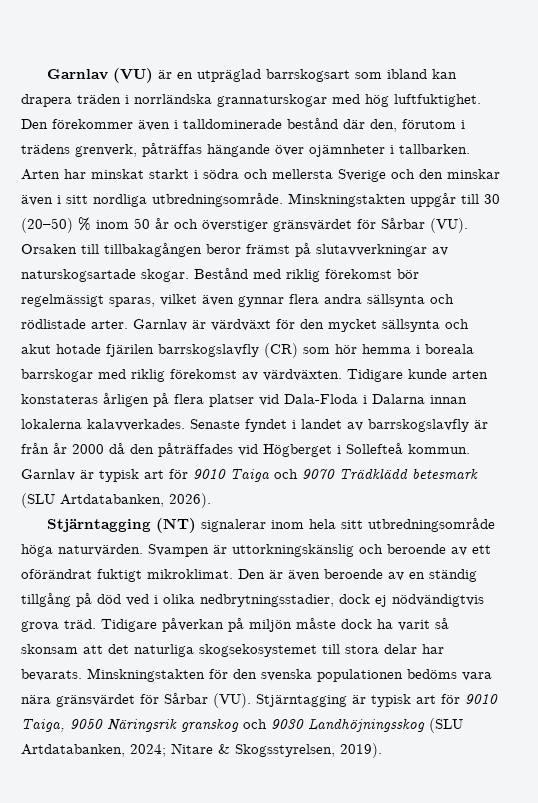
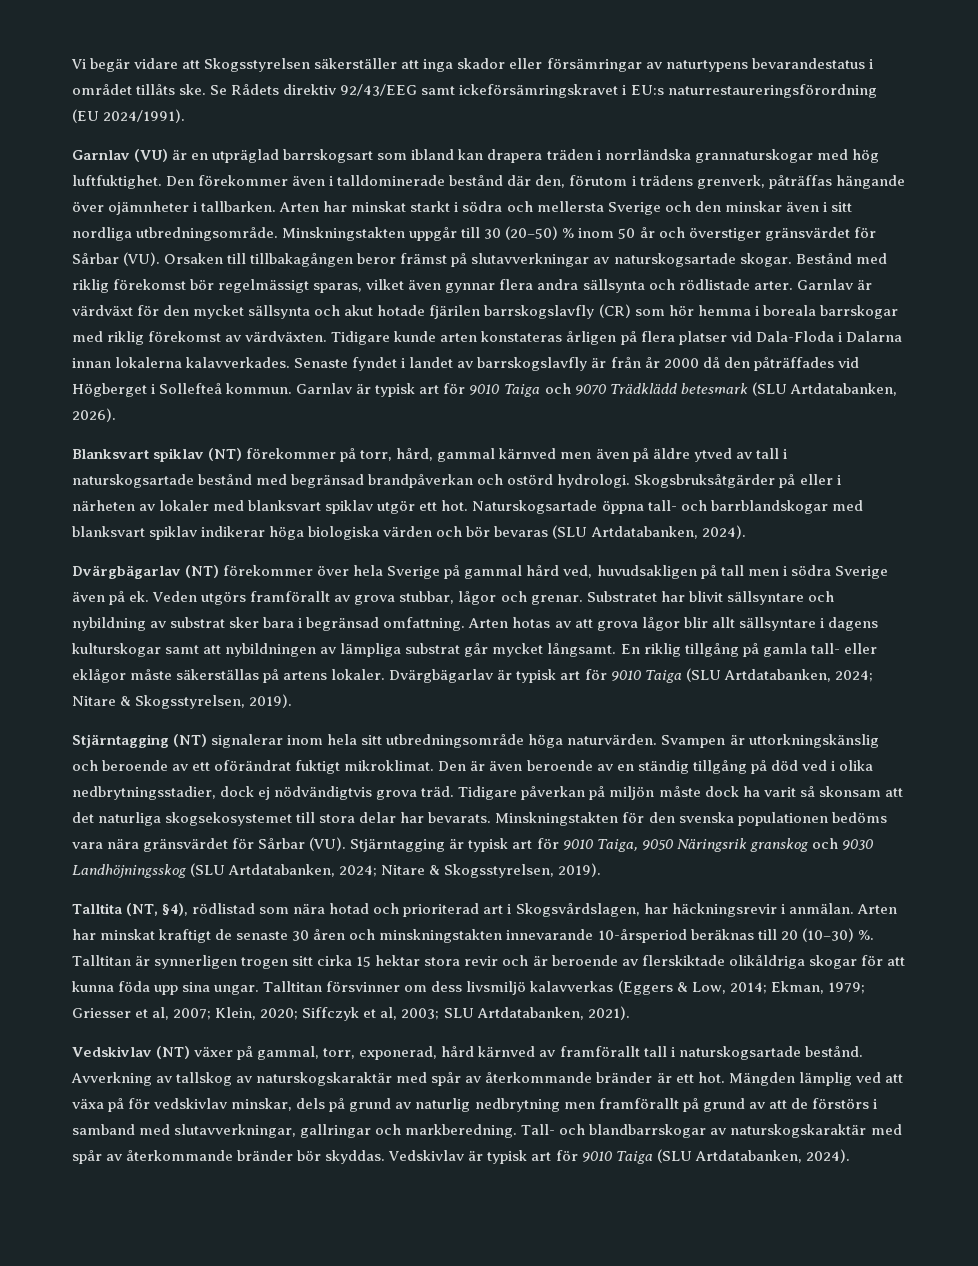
(46, 74) none -> [71,58,873,72] [72,84,877,98] [72,109,186,123] Vi begär vidare att Skogsstyrelsen säkerställer att inga skador eller försämringar av naturtypens bevarandestatus i området tillåts ske. Se Rådets direktiv 92/43/EEG samt ickeförsämringskravet i EU:s naturrestaureringsförordning (EU 2024/1991). //
(211, 500) none -> [72,448,787,462] [72,474,841,488] [72,500,863,514] [72,525,746,540] [72,565,888,579] [72,591,834,605] [72,617,878,631] [72,643,877,657] [72,668,873,683] [72,694,293,709] // Blanksvart spiklav (NT) förekommer på torr, hård, gammal kärnved men även på äldre ytved av tall i naturskogsartade bestånd med begränsad brandpåverkan och ostörd hydrologi. Skogsbruksåtgärder på eller i närheten av lokaler med blanksvart spiklav utgör ett hot. Naturskogsartade öppna tall- och barrblandskogar med blanksvart spiklav indikerar höga biologiska värden och bör bevaras (SLU Artdatabanken, 2024). // Dvärgbägarlav (NT) förekommer över hela Sverige på gammal hård ved, huvudsakligen på tall men i södra Sverige även på ek. Veden utgörs framförallt av grova stubbar, lågor och grenar. Substratet har blivit sällsyntare och nybildning av substrat sker bara i begränsad omfattning. Arten hotas av att grova lågor blir allt sällsyntare i dagens kulturskogar samt att nybildningen av lämpliga substrat går mycket långsamt. En riklig tillgång på gamla tall- eller eklågor måste säkerställas på artens lokaler. Dvärgbägarlav är typisk art för 9010 Taiga (SLU Artdatabanken, 2024; Nitare & Skogsstyrelsen, 2019).
(382, 750) none -> [72,903,897,917] [72,928,874,943] [72,955,905,969] [72,980,865,995] [72,1006,630,1021] [72,1046,863,1060] [71,1072,903,1086] [72,1098,877,1112] [72,1124,902,1138] [72,1149,850,1164] // Talltita (NT, §4), rödlistad som nära hotad och prioriterad art i Skogsvårdslagen, har häckningsrevir i anmälan. Arten har minskat kraftigt de senaste 30 åren och minskningstakten innevarande 10-årsperiod beräknas till 20 (10–30) %. Talltitan är synnerligen trogen sitt cirka 15 hektar stora revir och är beroende av flerskiktade olikåldriga skogar för att kunna föda upp sina ungar. Talltitan försvinner om dess livsmiljö kalavverkas (Eggers & Low, 2014; Ekman, 1979; Griesser et al, 2007; Klein, 2020; Siffczyk et al, 2003; SLU Artdatabanken, 2021). // Vedskivlav (NT) växer på gammal, torr, exponerad, hård kärnved av framförallt tall i naturskogsartade bestånd. Avverkning av tallskog av naturskogskaraktär med spår av återkommande bränder är ett hot. Mängden lämplig ved att växa på för vedskivlav minskar, dels på grund av naturlig nedbrytning men framförallt på grund av att de förstörs i samband med slutavverkningar, gallringar och markberedning. Tall- och blandbarrskogar av naturskogskaraktär med spår av återkommande bränder bör skyddas. Vedskivlav är typisk art för 9010 Taiga (SLU Artdatabanken, 2024).

